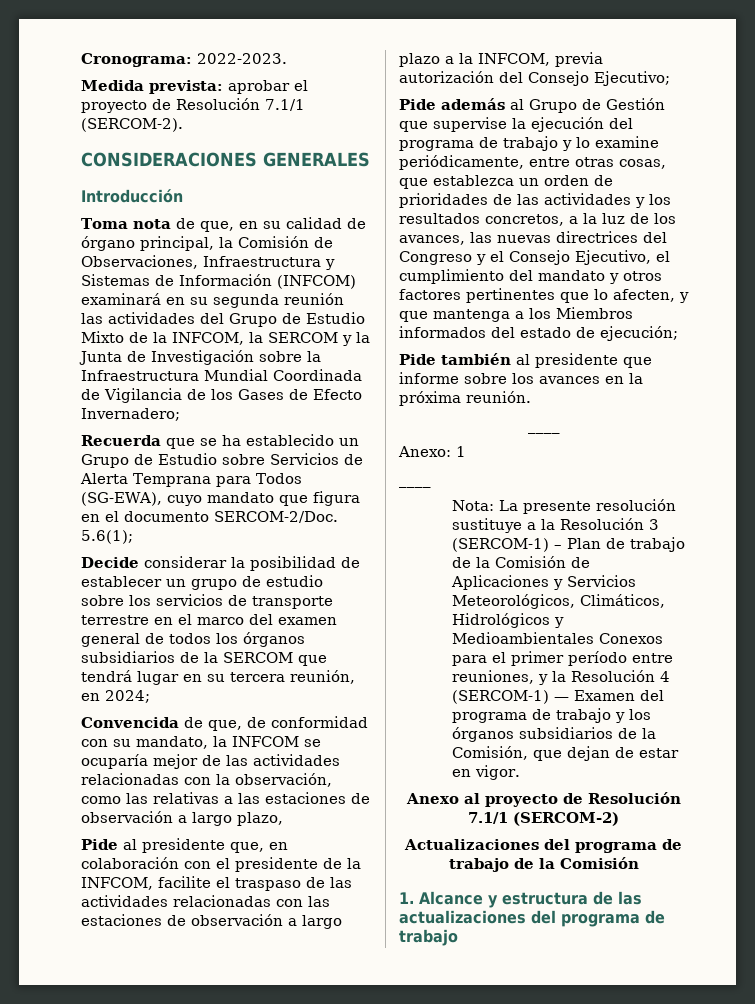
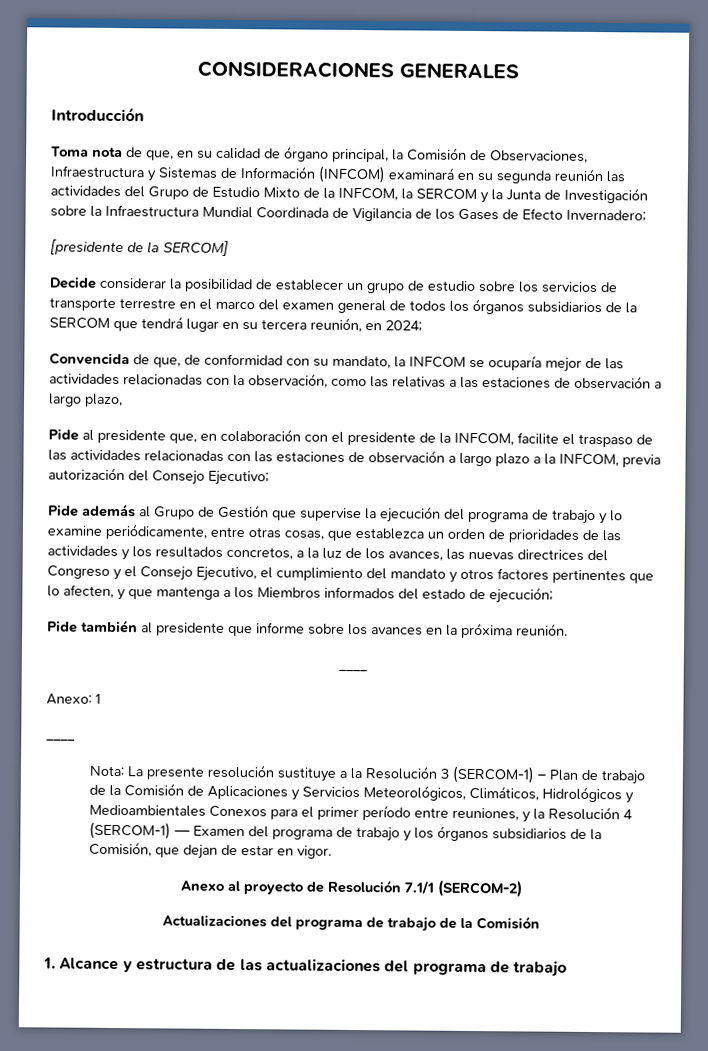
[81,53,287,67] [81,80,308,94] [81,98,305,113] [81,118,183,132] Cronograma: 2022-2023. // Medida prevista: aprobar el proyecto de Resolución 7.1/1 (SERCOM-2). // -> (196, 69) none
[81,434,359,449] [81,453,363,468] [80,473,302,487] [81,491,360,506] [81,511,338,523] [81,530,133,544] Recuerda que se ha establecido un Grupo de Estudio sobre Servicios de Alerta Temprana para Todos (SG-EWA), cuyo mandato que figura en el documento SERCOM-2/Doc. 5.6(1); -> [50,239,229,256] [presidente de la SERCOM]

